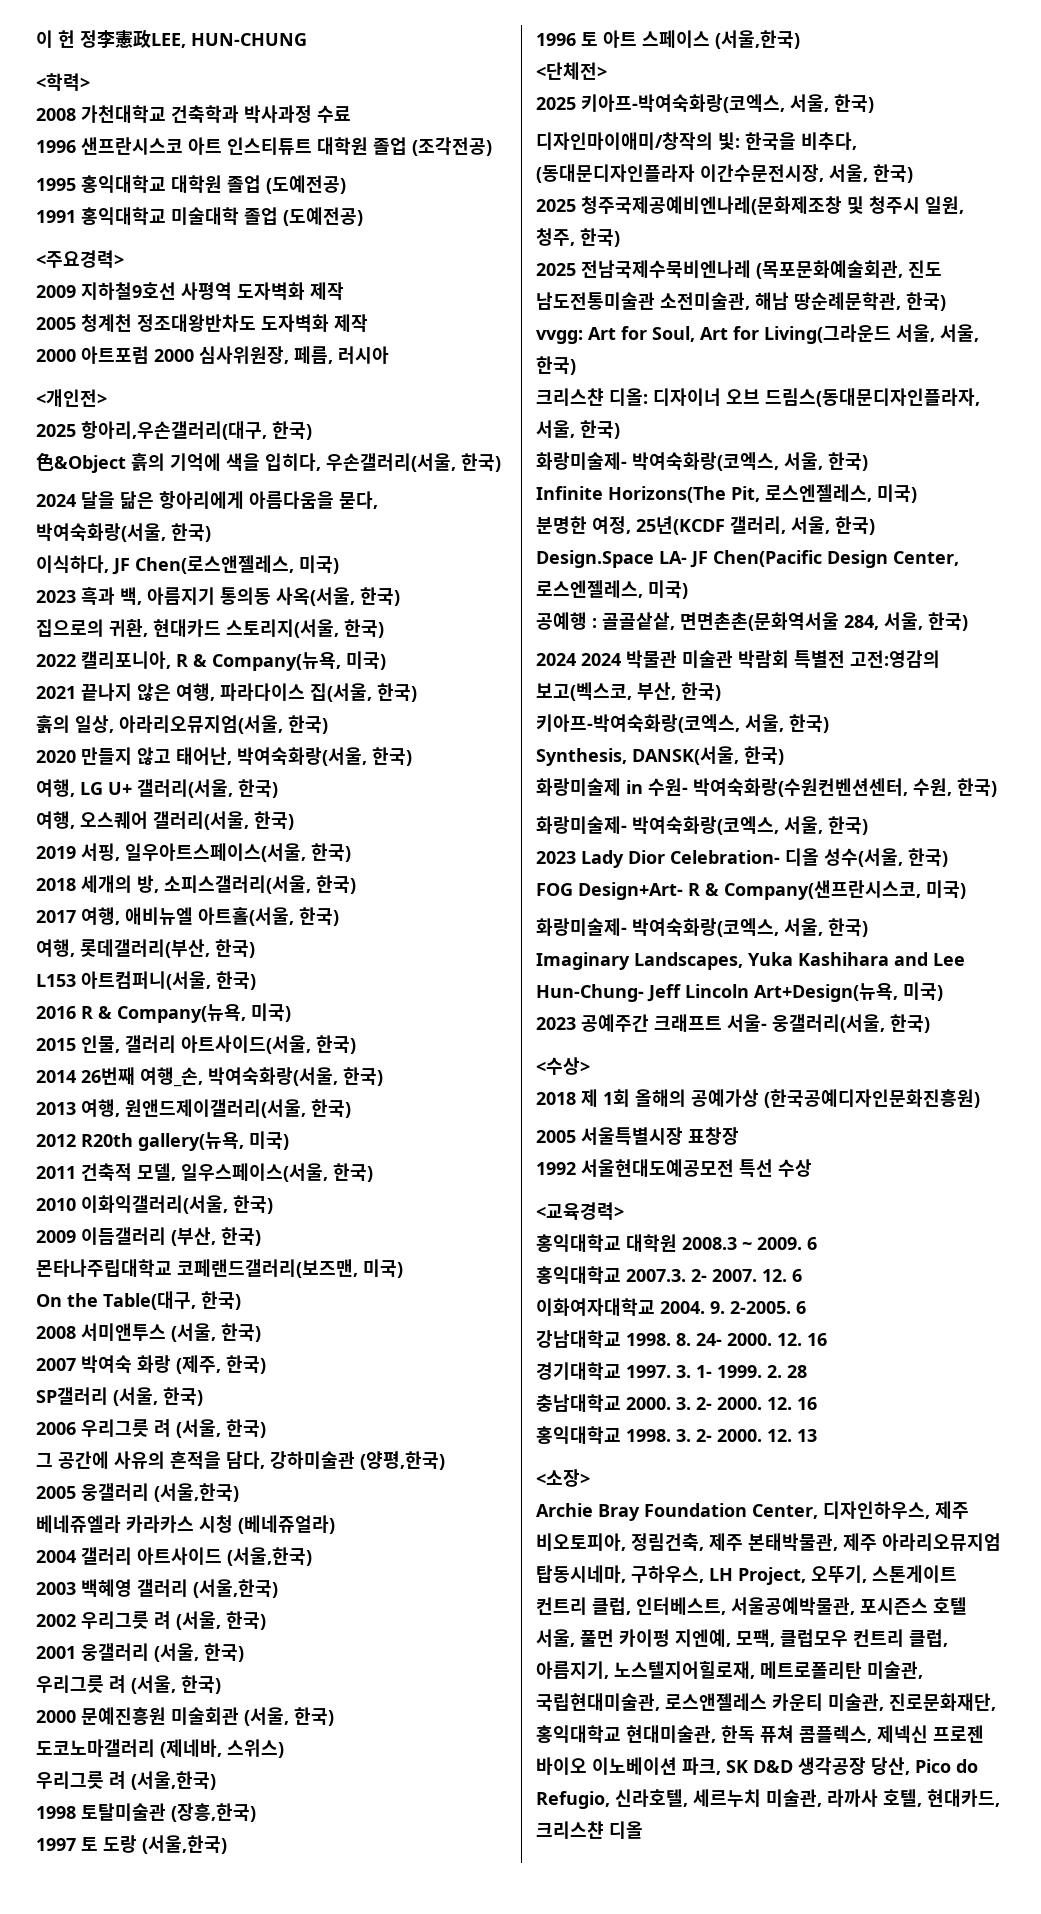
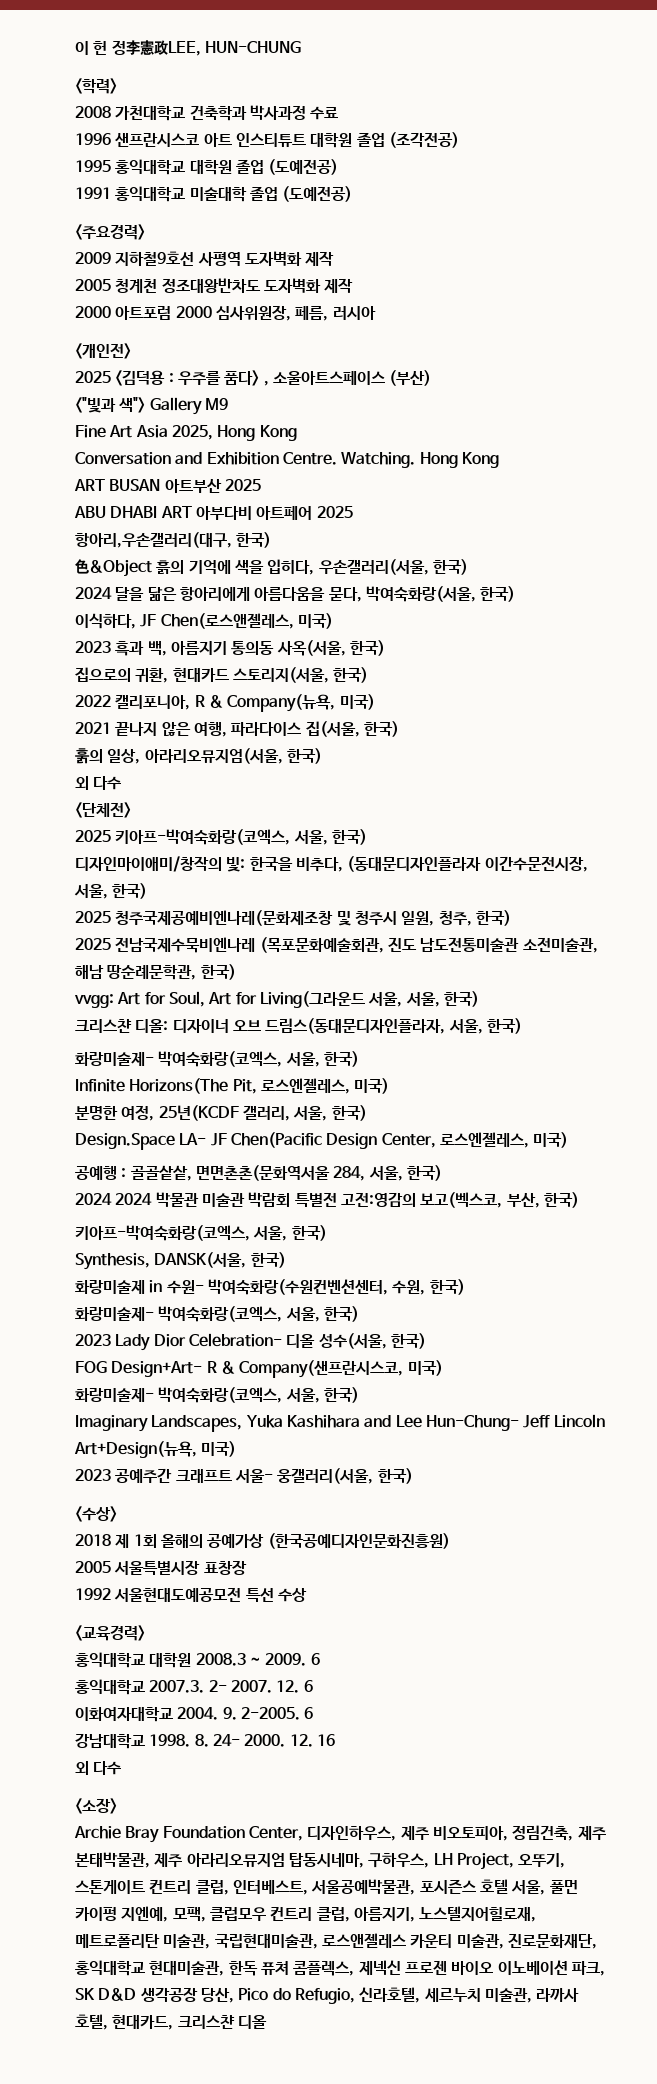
(76, 430) none -> [115,370,432,386] [75,397,228,415] [75,425,297,441] [75,452,499,468] [74,479,261,493] [74,506,353,520] <김덕용 : 우주를 품다> , 소울아트스페이스 (부산) // <"빛과 색"> Gallery M9 // Fine Art Asia 2025, Hong Kong // Conversation and Exhibition Centre. Watching. Hong Kong // ART BUSAN 아트부산 2025 // ABU DHABI ART 아부다비 아트페어 2025 //
[36,747,412,766] [36,779,278,798] [36,811,294,830] [36,843,351,862] [36,875,356,894] [36,907,339,926] [36,939,255,958] [36,971,256,990] [36,1003,291,1023] [36,1035,356,1054] [36,1067,383,1087] [36,1099,351,1118] [36,1131,289,1151] [36,1163,373,1182] [36,1195,273,1214] [36,1227,261,1246] [36,1259,403,1278] [36,1291,241,1310] [36,1323,261,1342] [36,1355,266,1374] [36,1387,203,1406] [36,1419,266,1438] [36,1451,445,1470] [36,1483,239,1502] [36,1515,335,1534] [36,1547,312,1566] [36,1579,278,1598] [36,1611,266,1630] [36,1643,244,1662] [36,1675,221,1694] [36,1707,334,1726] [36,1739,284,1758] [36,1771,216,1790] [36,1803,256,1822] [36,1835,227,1854] [536,30,800,49] 2020 만들지 않고 태어난, 박여숙화랑(서울, 한국) // 여행, LG U+ 갤러리(서울, 한국) // 여행, 오스퀘어 갤러리(서울, 한국) // 2019 서핑, 일우아트스페이스(서울, 한국) // 2018 세개의 방, 소피스갤러리(서울, 한국) // 2017 여행, 애비뉴엘 아트홀(서울, 한국) // 여행, 롯데갤러리(부산, 한국) // L153 아트컴퍼니(서울, 한국) // 2016 R & Company(뉴욕, 미국) // 2015 인물, 갤러리 아트사이드(서울, 한국) // 2014 26번째 여행_손, 박여숙화랑(서울, 한국) // 2013 여행, 원앤드제이갤러리(서울, 한국) // 2012 R20th gallery(뉴욕, 미국) // 2011 건축적 모델, 일우스페이스(서울, 한국) // 2010 이화익갤러리(서울, 한국) // 2009 이듬갤러리 (부산, 한국) // 몬타나주립대학교 코페랜드갤러리(보즈맨, 미국) // On the Table(대구, 한국) // 2008 서미앤투스 (서울, 한국) // 2007 박여숙 화랑 (제주, 한국) // SP갤러리 (서울, 한국) // 2006 우리그릇 려 (서울, 한국) // 그 공간에 사유의 흔적을 담다, 강하미술관 (양평,한국) // 2005 웅갤러리 (서울,한국) // 베네쥬엘라 카라카스 시청 (베네쥬얼라) // 2004 갤러리 아트사이드 (서울,한국) // 2003 백혜영 갤러리 (서울,한국) // 2002 우리그릇 려 (서울, 한국) // 2001 웅갤러리 (서울, 한국) // 우리그릇 려 (서울, 한국) // 2000 문예진흥원 미술회관 (서울, 한국) // 도코노마갤러리 (제네바, 스위스) // 우리그릇 려 (서울,한국) // 1998 토탈미술관 (장흥,한국) // 1997 토 도랑 (서울,한국) // 1996 토 아트 스페이스 (서울,한국) -> [75,776,122,790] 외 다수
[536,1362,807,1380] [536,1394,817,1412] [536,1426,817,1444] 경기대학교 1997. 3. 1- 1999. 2. 28 // 충남대학교 2000. 3. 2- 2000. 12. 16 // 홍익대학교 1998. 3. 2- 2000. 12. 13 -> [75,1761,122,1775] 외 다수

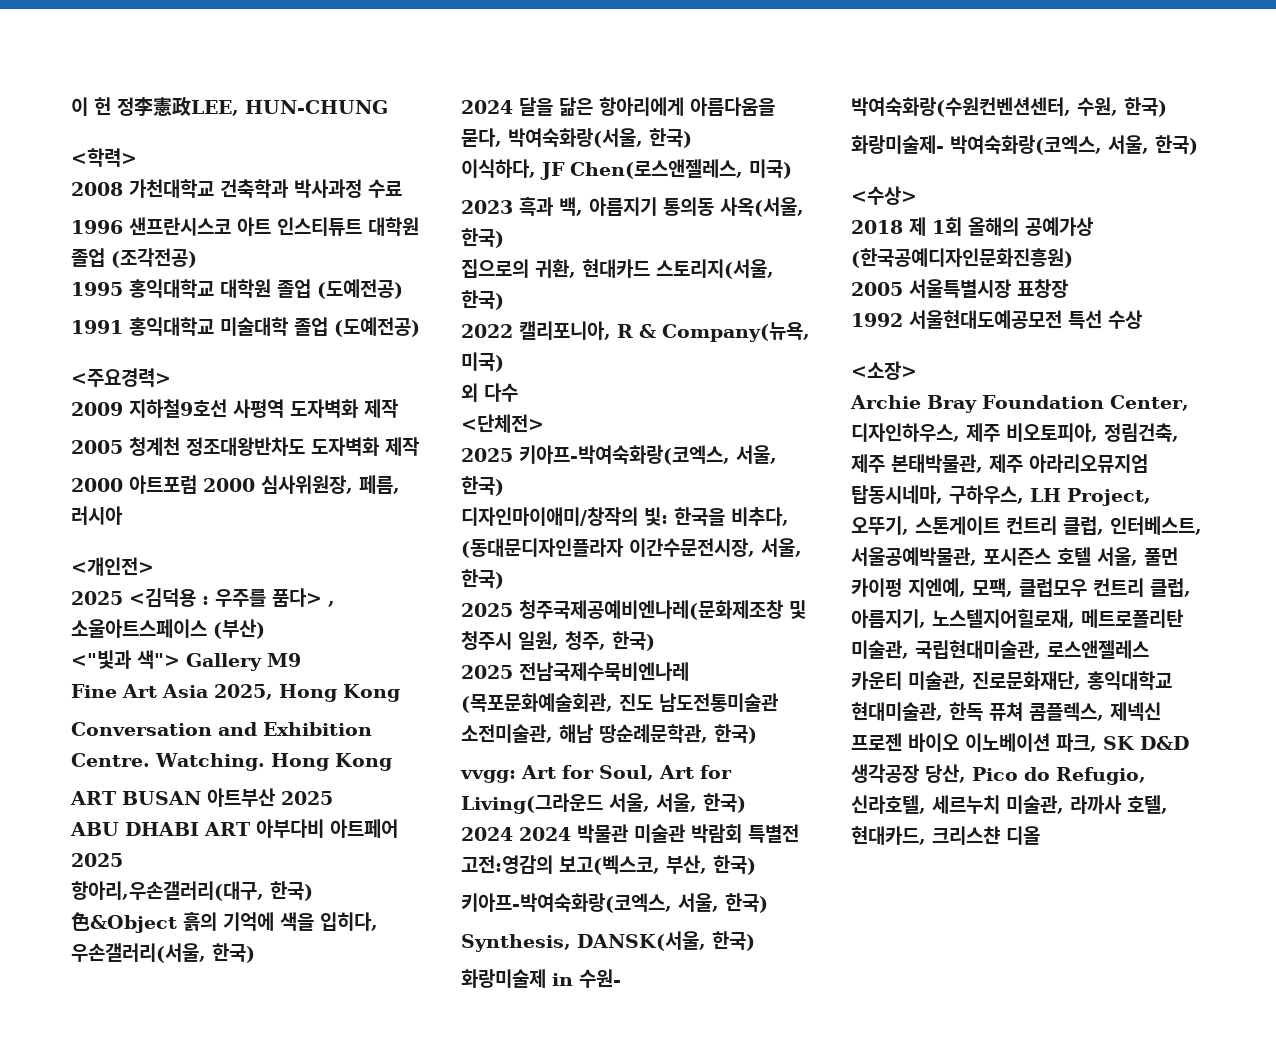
[75,721,399,737] [75,748,322,764] // 2021 끝나지 않은 여행, 파라다이스 집(서울, 한국) // 훍의 일상, 아라리오뮤지엄(서울, 한국) -> (504, 362) none
[75,1018,522,1034] [75,1051,359,1067] [75,1078,390,1094] [75,1105,367,1121] [75,1132,569,1150] [75,1165,442,1181] // 크리스챤 디올: 디자이너 오브 드림스(동대문디자인플라자, 서울, 한국) // 화랑미술제- 박여숙화랑(코엑스, 서울, 한국) // Infinite Horizons(The Pit, 로스엔젤레스, 미국) // 분명한 여정, 25년(KCDF 갤러리, 서울, 한국) // Design.Space LA- JF Chen(Pacific Design Center, 로스엔젤레스, 미국) // 공예행 : 골골샅샅, 면면촌촌(문화역서울 284, 서울, 한국) -> (746, 803) none
[75,1333,426,1351] [75,1360,443,1378] [75,1387,359,1403] [75,1414,605,1432] [74,1441,237,1458] [75,1468,413,1484] // 2023 Lady Dior Celebration- 디올 성수(서울, 한국) // FOG Design+Art- R & Company(샌프란시스코, 미국) // 화랑미술제- 박여숙화랑(코엑스, 서울, 한국) // Imaginary Landscapes, Yuka Kashihara and Lee Hun-Chung- Jeff Lincoln Art+Design(뉴욕, 미국) // 2023 공예주간 크래프트 서울- 웅갤러리(서울, 한국) -> (1198, 145) none
[75,1625,145,1641] [75,1652,320,1668] [75,1679,313,1695] [75,1707,314,1722] [75,1733,335,1749] [75,1761,122,1775] // <교육경력> // 홍익대학교 대학원 2008.3 ~ 2009. 6 // 홍익대학교 2007.3. 2- 2007. 12. 6 // 이화여자대학교 2004. 9. 2-2005. 6 // 강남대학교 1998. 8. 24- 2000. 12. 16 // 외 다수 -> (1142, 319) none

